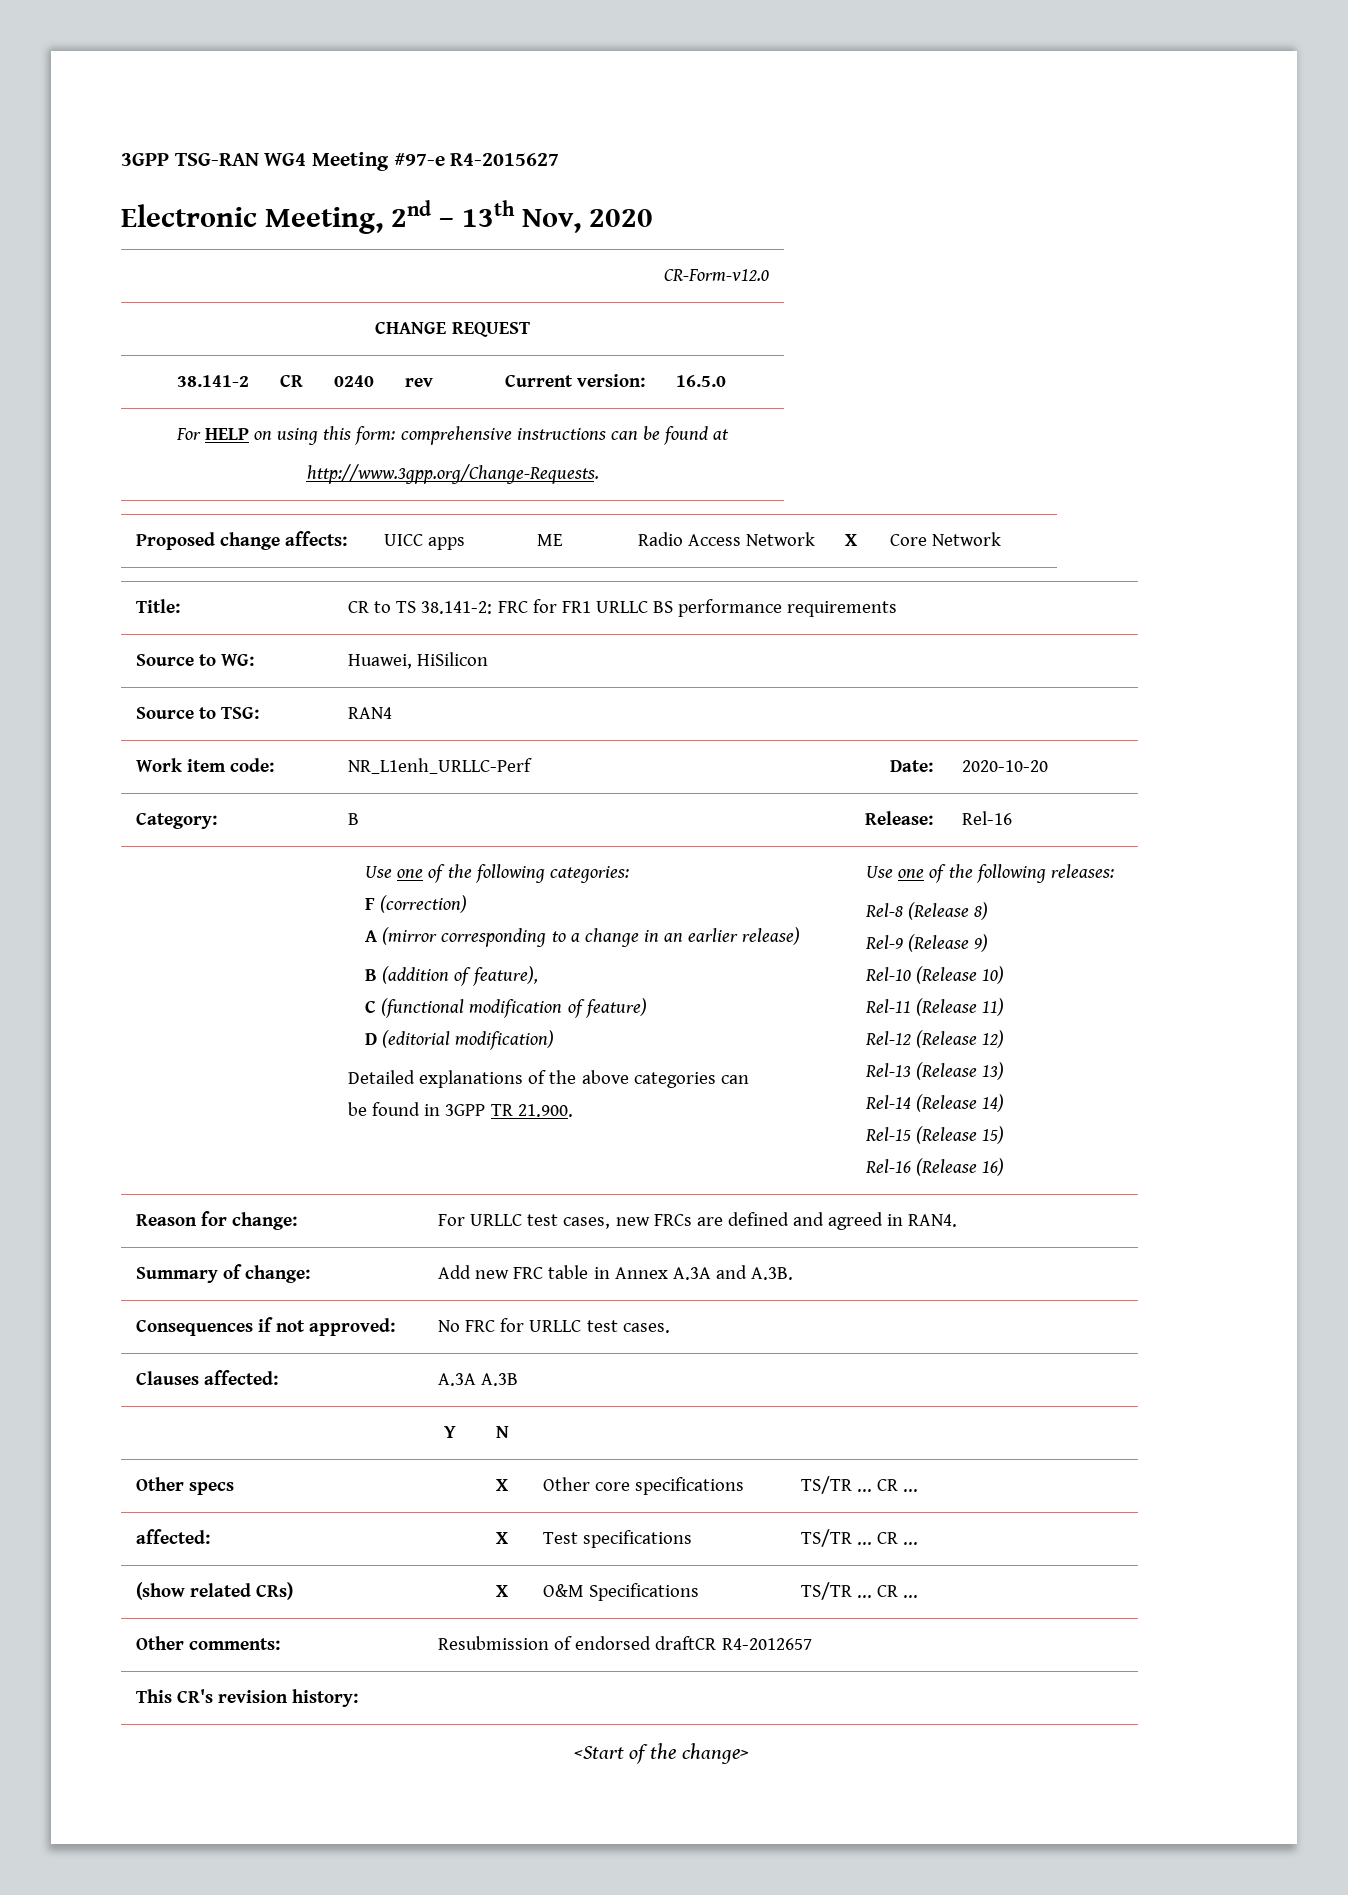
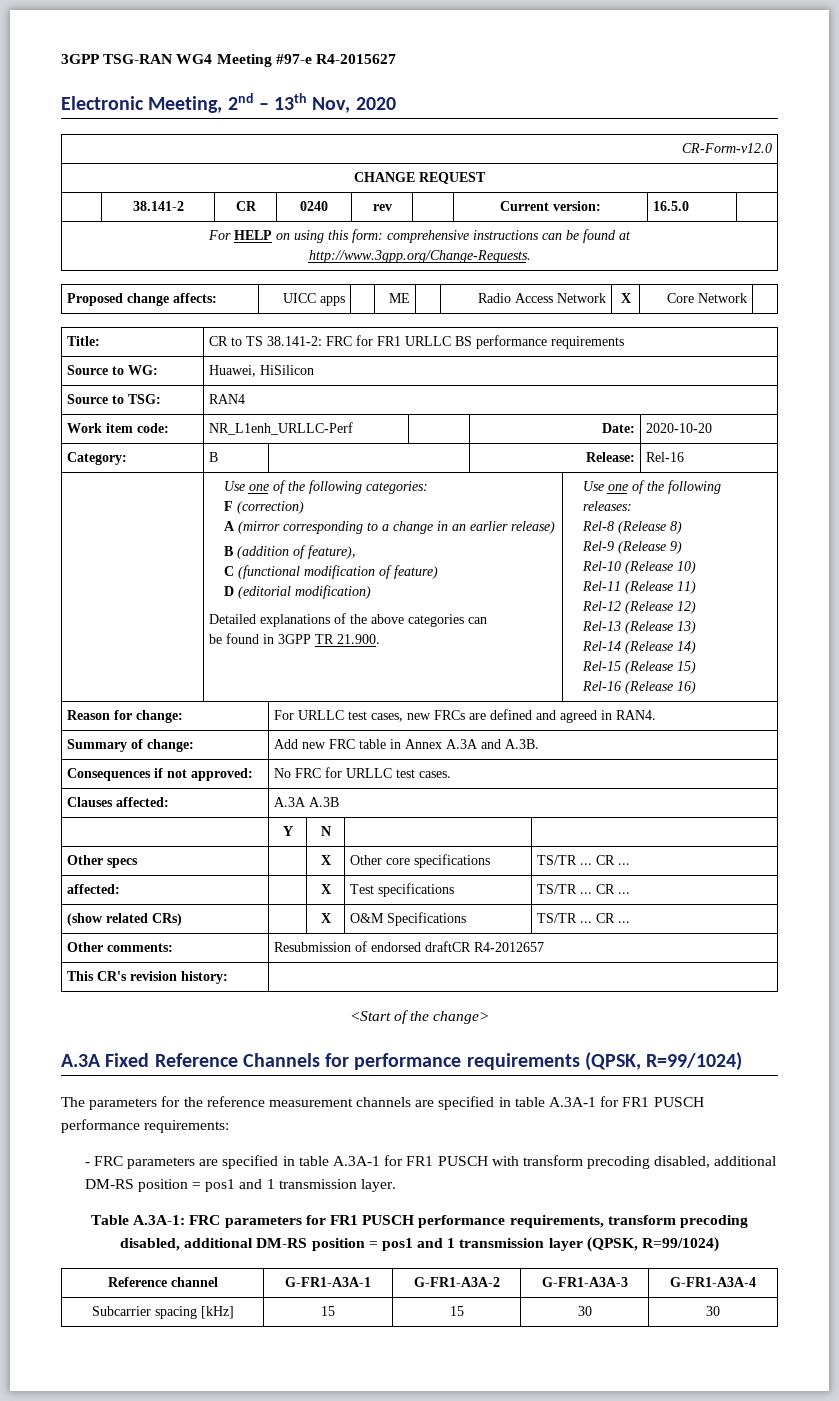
(749, 1753) none -> [61,1052,743,1071] [61,1096,704,1110] [61,1119,230,1133] [84,1155,777,1169] [84,1179,396,1192] [91,1215,748,1228] [119,1237,720,1252] [107,1277,218,1287] [285,1277,371,1287] [413,1277,500,1287] [541,1277,628,1287] [670,1277,756,1287] [91,1306,234,1319] [321,1306,335,1316] [449,1306,464,1316] [577,1306,592,1316] [706,1306,720,1316] // A.3A Fixed Reference Channels for performance requirements (QPSK, R=99/1024) // The parameters for the reference measurement channels are specified in table A.3A-1 for FR1 PUSCH performance requirements: // - FRC parameters are specified in table A.3A-1 for FR1 PUSCH with transform precoding disabled, additional DM-RS position = pos1 and 1 transmission layer. // Table A.3A-1: FRC parameters for FR1 PUSCH performance requirements, transform precoding disabled, additional DM-RS position = pos1 and 1 transmission layer (QPSK, R=99/1024) // Reference channel | G-FR1-A3A-1 | G-FR1-A3A-2 | G-FR1-A3A-3 | G-FR1-A3A-4 // Subcarrier spacing [kHz] | 15 | 15 | 30 | 30

